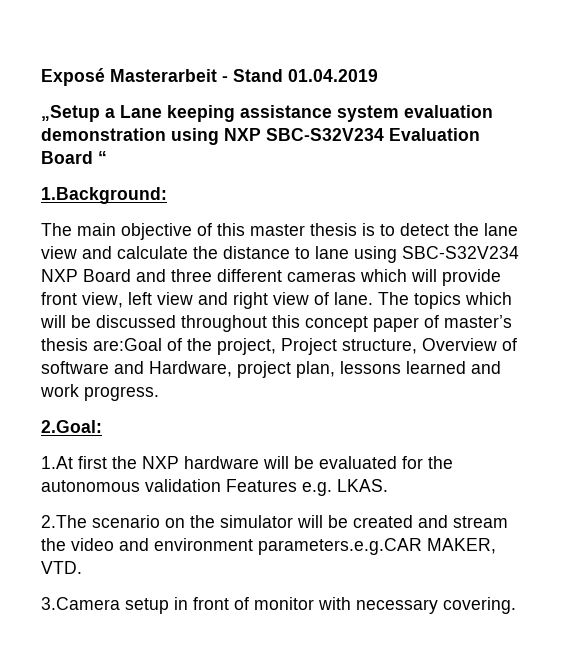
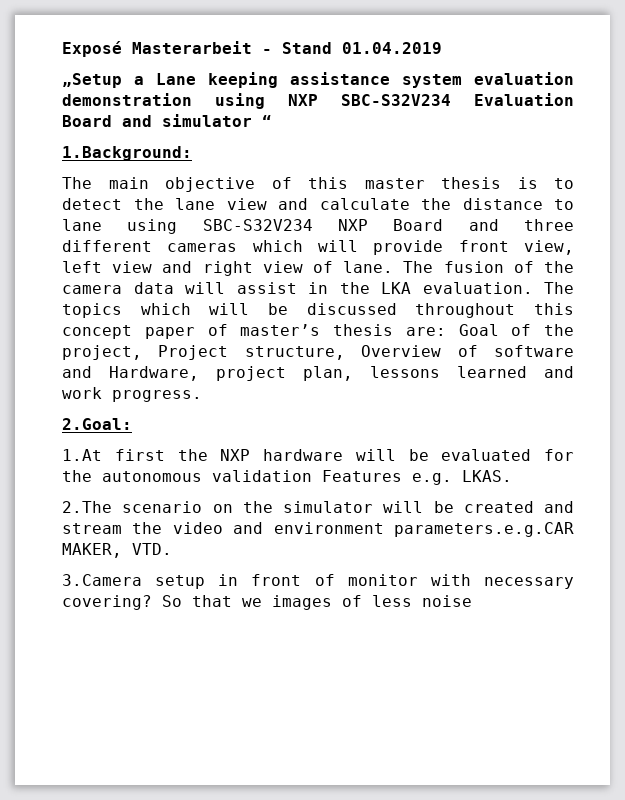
(93, 157) none -> [122,114,252,127] and simulator
(409, 298) none -> [443,261,574,273] [62,282,574,294] fusion of the camera data will assist in the LKA evaluation. The
[93,338,162,351] are:Goal -> [405,324,499,336] are: Goal
[443,597,516,614] covering. -> [62,595,472,610] covering? So that we images of less noise

